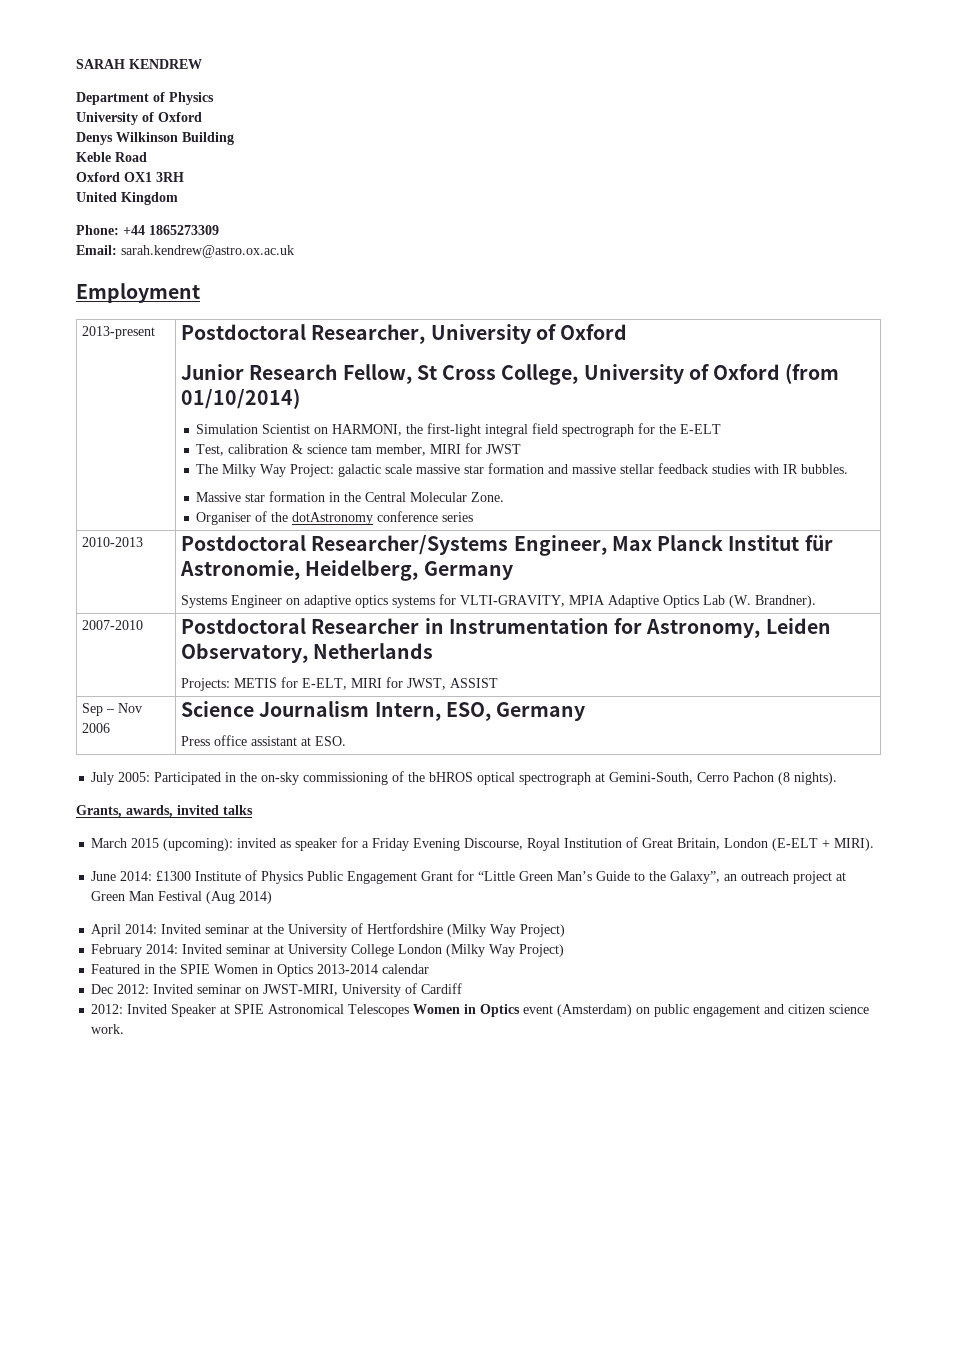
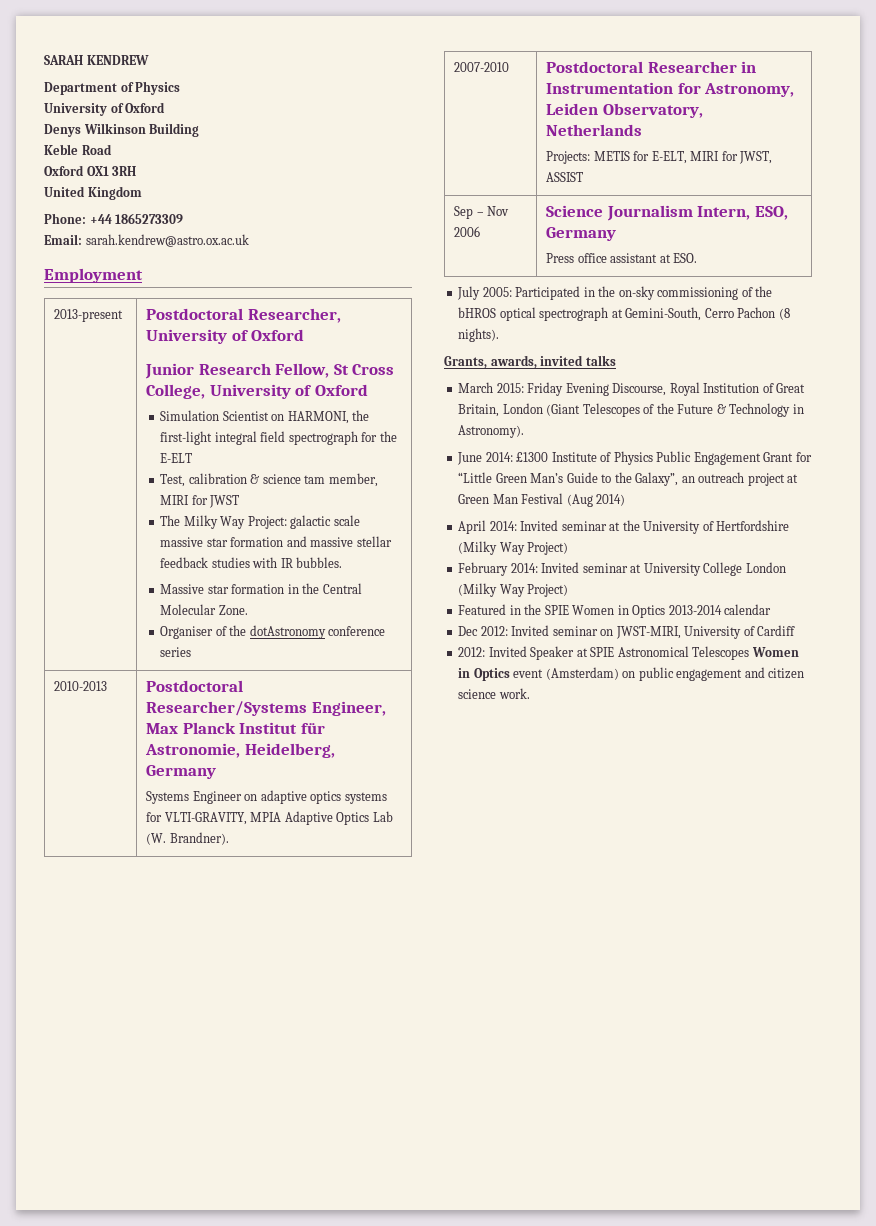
[785,363,840,384] [181,388,301,409] (from 01/10/2014) -> (368, 390) none
[131,837,370,851] 2015 (upcoming): invited as speaker for a -> [496,383,524,393] 2015:
[772,838,875,851] (E-ELT + MIRI). -> [546,403,804,417] [458,425,525,438] (Giant Telescopes of the Future & Technology in Astronomy).

